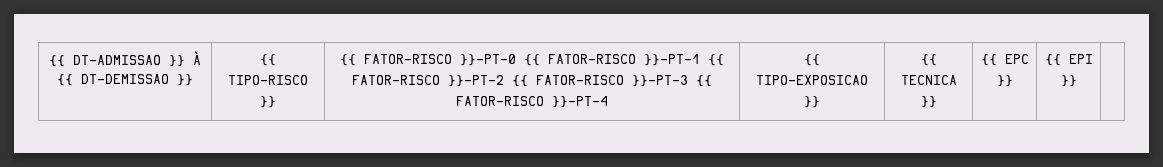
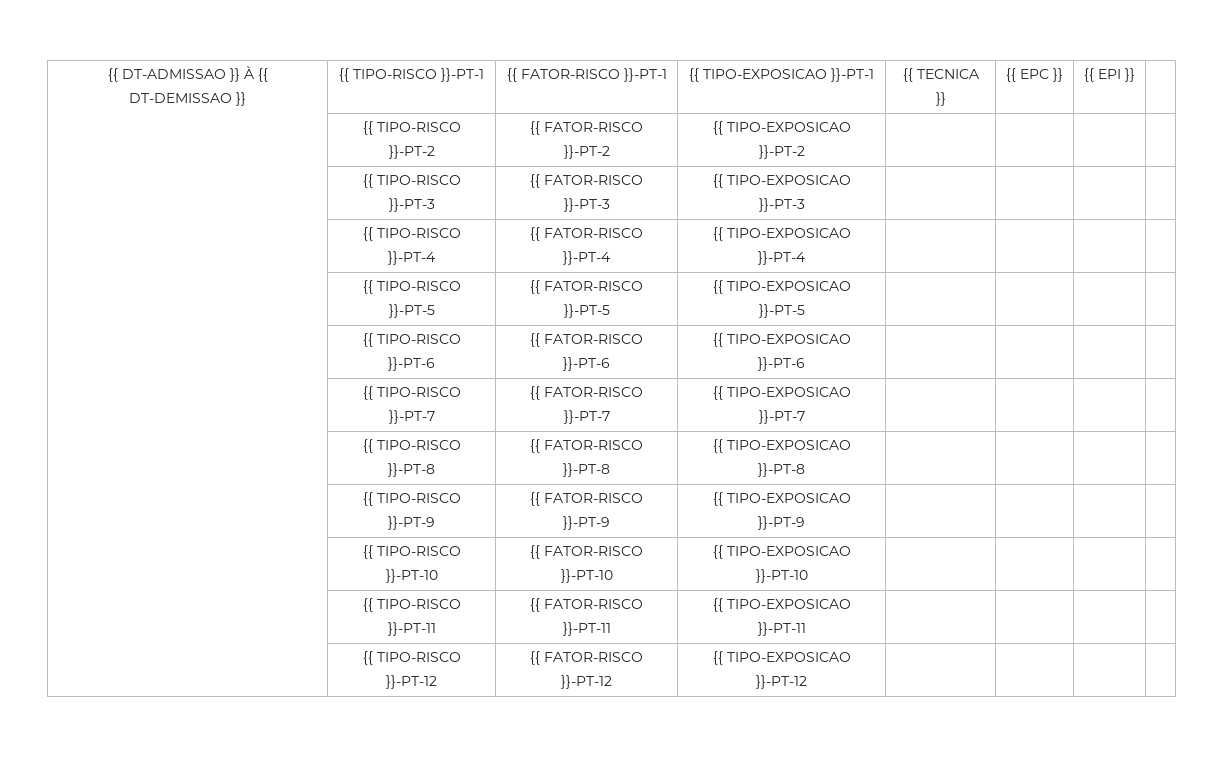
[260,96,276,108] [340,54,724,66] [352,75,712,87] [456,96,608,108] [803,54,820,66] [755,75,868,85] [803,96,820,108] }} | {{ FATOR-RISCO }}-PT-0 {{ FATOR-RISCO }}-PT-1 {{ FATOR-RISCO }}-PT-2 {{ FATOR-RISCO }}-PT-3 {{ FATOR-RISCO }}-PT-4 | {{ TIPO-EXPOSICAO }} -> [441,68,484,82] [506,68,667,82] [689,68,874,82] }}-PT-1 | {{ FATOR-RISCO }}-PT-1 | {{ TIPO-EXPOSICAO }}-PT-1
(1077, 81) none -> [362,121,461,135] [388,145,435,159] [530,121,643,135] [563,145,610,159] [712,121,851,135] [758,145,805,159] [362,174,461,188] [388,198,435,212] [530,174,643,188] [563,198,610,212] [712,174,851,188] [758,198,805,212] [362,227,461,241] [388,251,436,265] [530,227,643,241] [563,251,611,265] [712,227,851,241] [758,251,806,265] [362,280,461,294] [388,304,435,318] [530,280,643,294] [563,304,610,318] [712,280,851,294] [758,304,805,318] [362,333,461,347] [388,357,435,371] [530,333,643,347] [563,357,610,371] [712,333,851,347] [758,357,805,371] [362,386,461,400] [388,410,435,424] [530,386,643,400] [563,410,610,424] [712,386,851,400] [758,410,805,424] [362,439,461,453] [388,463,435,477] [530,439,643,453] [563,463,610,477] [712,439,851,453] [758,463,805,477] [362,492,461,506] [388,516,435,530] [530,492,643,506] [563,516,610,530] [712,492,851,506] [758,516,805,530] [362,545,461,559] [385,569,438,583] [530,545,643,559] [560,569,613,583] [712,545,851,559] [755,569,808,583] [362,598,461,612] [387,622,436,636] [530,598,643,612] [562,622,611,636] [712,598,851,612] [757,622,806,636] [362,651,461,665] [386,675,437,689] [530,651,643,665] [561,675,612,689] [712,651,851,665] [756,675,807,689] // | {{ TIPO-RISCO }}-PT-2 | {{ FATOR-RISCO }}-PT-2 | {{ TIPO-EXPOSICAO }}-PT-2 | | | | // | {{ TIPO-RISCO }}-PT-3 | {{ FATOR-RISCO }}-PT-3 | {{ TIPO-EXPOSICAO }}-PT-3 | | | | // | {{ TIPO-RISCO }}-PT-4 | {{ FATOR-RISCO }}-PT-4 | {{ TIPO-EXPOSICAO }}-PT-4 | | | | // | {{ TIPO-RISCO }}-PT-5 | {{ FATOR-RISCO }}-PT-5 | {{ TIPO-EXPOSICAO }}-PT-5 | | | | // | {{ TIPO-RISCO }}-PT-6 | {{ FATOR-RISCO }}-PT-6 | {{ TIPO-EXPOSICAO }}-PT-6 | | | | // | {{ TIPO-RISCO }}-PT-7 | {{ FATOR-RISCO }}-PT-7 | {{ TIPO-EXPOSICAO }}-PT-7 | | | | // | {{ TIPO-RISCO }}-PT-8 | {{ FATOR-RISCO }}-PT-8 | {{ TIPO-EXPOSICAO }}-PT-8 | | | | // | {{ TIPO-RISCO }}-PT-9 | {{ FATOR-RISCO }}-PT-9 | {{ TIPO-EXPOSICAO }}-PT-9 | | | | // | {{ TIPO-RISCO }}-PT-10 | {{ FATOR-RISCO }}-PT-10 | {{ TIPO-EXPOSICAO }}-PT-10 | | | | // | {{ TIPO-RISCO }}-PT-11 | {{ FATOR-RISCO }}-PT-11 | {{ TIPO-EXPOSICAO }}-PT-11 | | | | // | {{ TIPO-RISCO }}-PT-12 | {{ FATOR-RISCO }}-PT-12 | {{ TIPO-EXPOSICAO }}-PT-12 | | | |

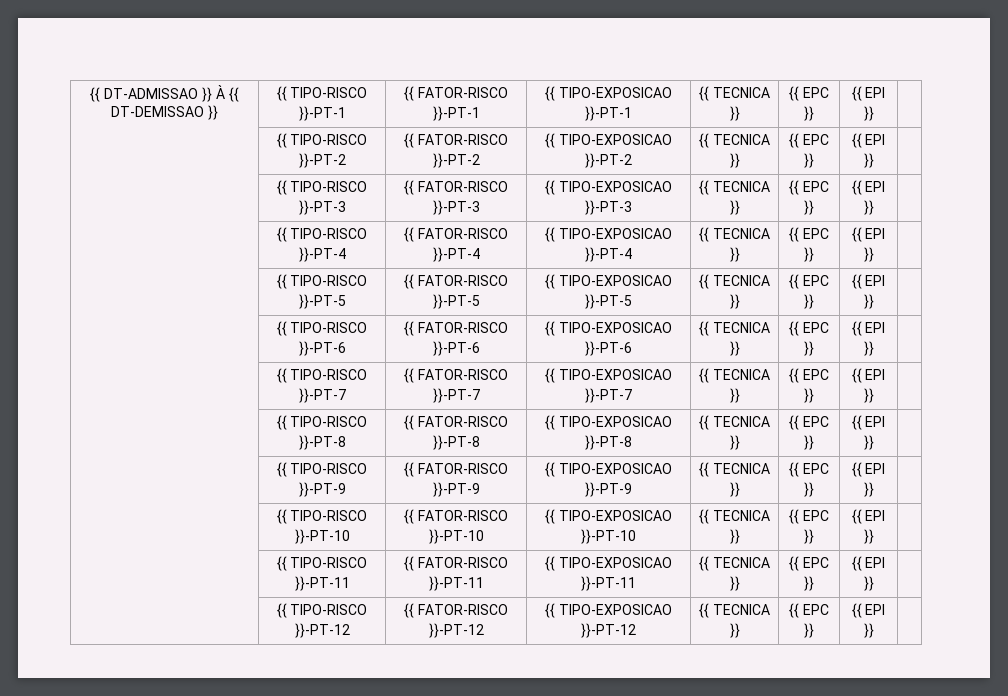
(805, 152) | | -> [699,133,770,148] [729,153,740,168] [789,133,829,148] [804,153,814,168] [851,133,886,148] [863,153,874,168] {{ TECNICA }} | {{ EPC }} | {{ EPI }}
(805, 205) | | -> [699,180,770,195] [729,200,740,215] [789,180,829,195] [804,200,814,215] [851,180,886,195] [863,200,874,215] {{ TECNICA }} | {{ EPC }} | {{ EPI }}
(806, 258) | | -> [699,227,770,242] [729,247,740,262] [789,227,829,242] [804,247,814,262] [851,227,886,242] [863,247,874,262] {{ TECNICA }} | {{ EPC }} | {{ EPI }}
(805, 311) | | -> [699,274,770,289] [729,294,740,309] [789,274,829,289] [804,294,814,309] [851,274,886,289] [863,294,874,309] {{ TECNICA }} | {{ EPC }} | {{ EPI }}
(805, 364) | | -> [699,321,770,336] [729,341,740,356] [789,321,829,336] [804,341,814,356] [851,321,886,336] [863,341,874,356] {{ TECNICA }} | {{ EPC }} | {{ EPI }}
(805, 417) | | -> [699,368,770,383] [729,388,740,403] [789,368,829,383] [804,388,814,403] [851,368,886,383] [863,388,874,403] {{ TECNICA }} | {{ EPC }} | {{ EPI }}
(805, 470) | | -> [699,415,770,430] [729,435,740,450] [789,415,829,430] [804,435,814,450] [851,415,886,430] [863,435,874,450] {{ TECNICA }} | {{ EPC }} | {{ EPI }}
(805, 523) | | -> [699,462,770,477] [729,482,740,497] [789,462,829,477] [804,482,814,497] [851,462,886,477] [863,482,874,497] {{ TECNICA }} | {{ EPC }} | {{ EPI }}
(808, 576) | | -> [699,509,770,524] [729,529,740,544] [789,509,829,524] [804,529,814,544] [851,509,886,524] [863,529,874,544] {{ TECNICA }} | {{ EPC }} | {{ EPI }}
(806, 629) | | -> [699,556,770,571] [729,576,740,591] [789,556,829,571] [804,576,814,591] [851,556,886,571] [863,576,874,591] {{ TECNICA }} | {{ EPC }} | {{ EPI }}
(807, 682) | | -> [699,603,770,618] [729,623,740,638] [789,603,829,618] [804,623,814,638] [851,603,886,618] [863,623,874,638] {{ TECNICA }} | {{ EPC }} | {{ EPI }}

